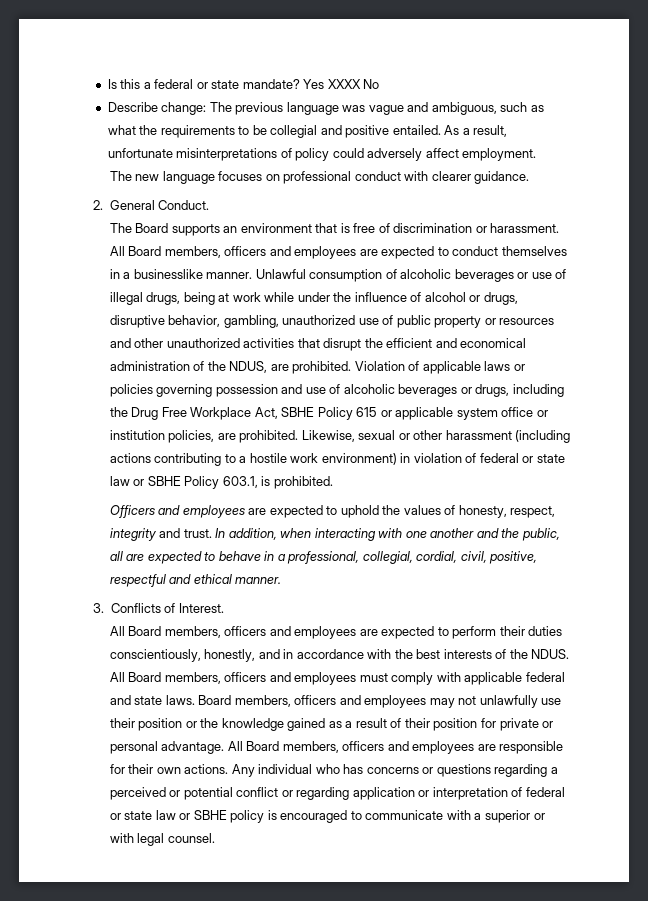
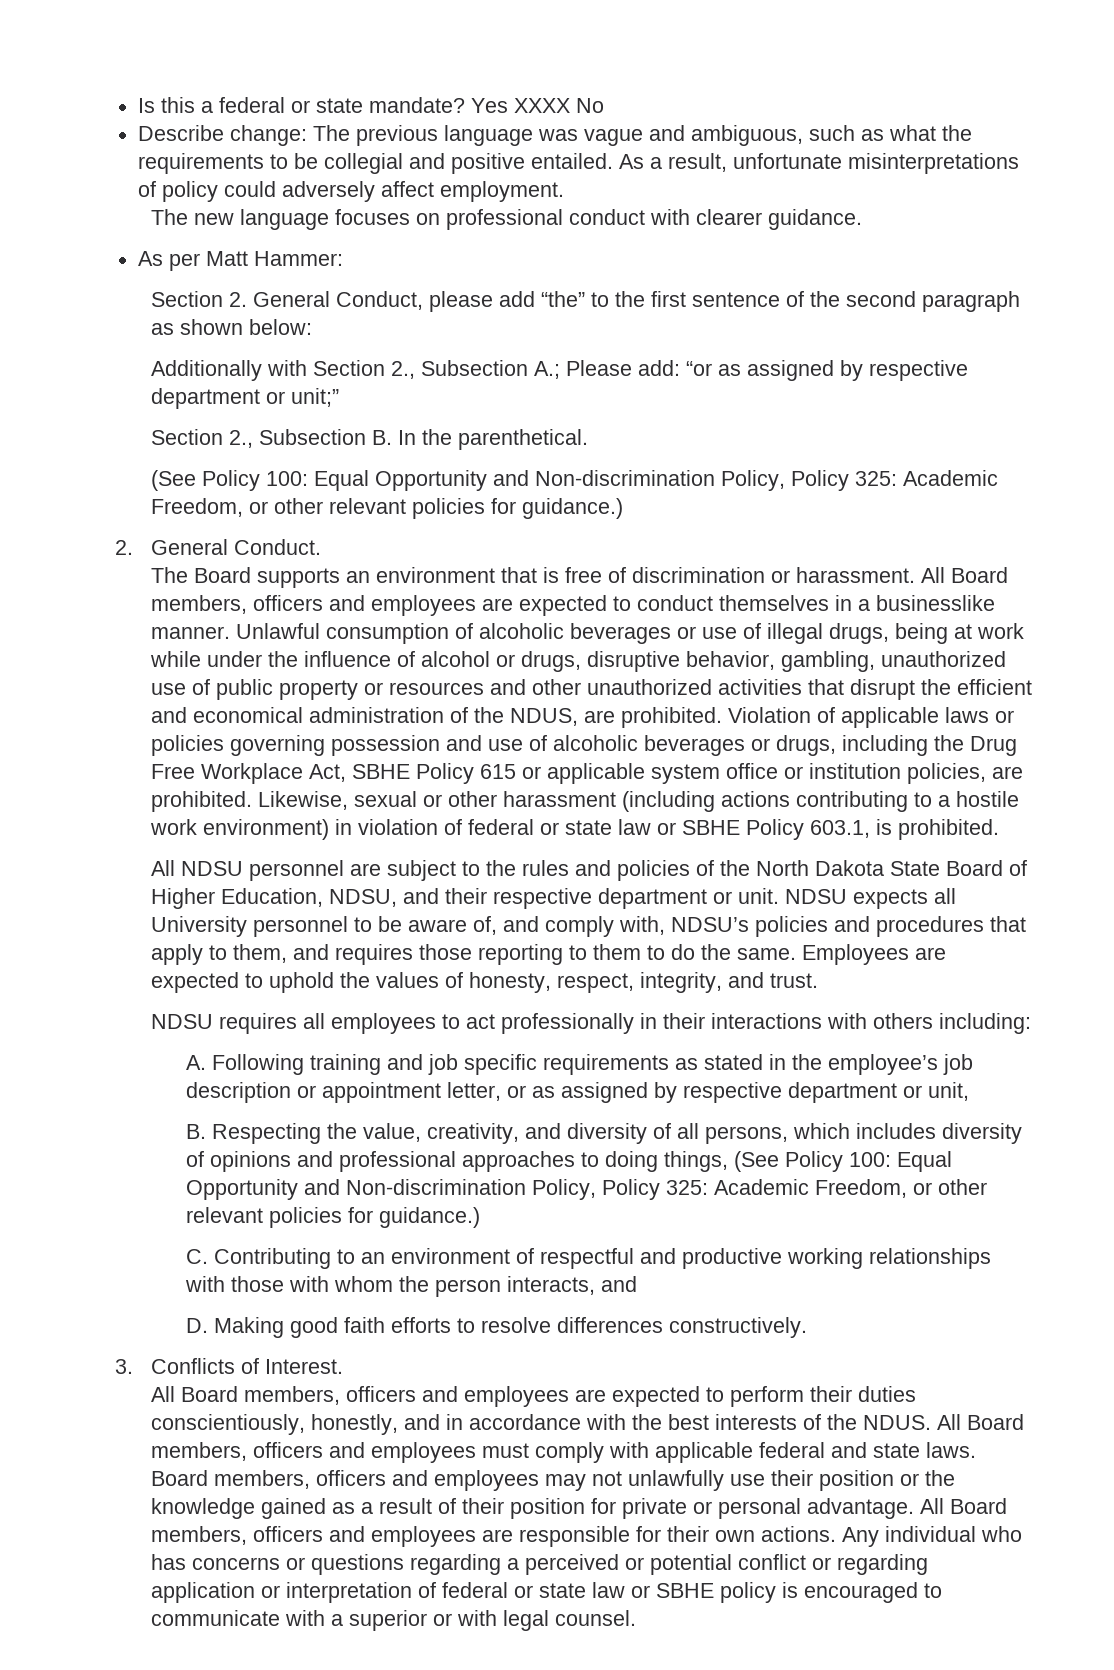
(530, 177) none -> [138,251,344,271] [150,291,1020,312] [150,319,312,335] [150,360,968,381] [150,388,339,409] [150,429,588,450] [150,470,998,491] [150,498,623,519] // As per Matt Hammer: // Section 2. General Conduct, please add “the” to the first sentence of the second paragraph as shown below: // Additionally with Section 2., Subsection A.; Please add: “or as assigned by respective department or unit;” // Section 2., Subsection B. In the parenthetical. // (See Policy 100: Equal Opportunity and Non-discrimination Policy, Policy 325: Academic Freedom, or other relevant policies for guidance.)
[109,505,245,518] Officers and employees -> [150,860,1027,881] [150,888,956,909] [150,916,1026,937] [150,944,909,965] All NDSU personnel are subject to the rules and policies of the North Dakota State Board of Higher Education, NDSU, and their respective department or unit. NDSU expects all University personnel to be aware of, and comply with, NDSU’s policies and procedures that apply to them, and requires those reporting to them to do the same. Employees
[109,528,156,541] integrity -> [639,972,722,993] integrity,
[215,528,560,541] [109,551,538,564] [109,574,282,587] In addition, when interacting with one another and the public, all are expected to behave in a professional, collegial, cordial, civil, positive, respectful and ethical manner. -> [150,1013,1031,1034] [186,1054,974,1075] [186,1082,970,1103] [186,1123,1023,1144] [186,1151,953,1172] [186,1179,988,1200] [186,1207,481,1228] [186,1248,992,1269] [185,1276,638,1297] [186,1317,808,1338] // NDSU requires all employees to act professionally in their interactions with others including: // A. Following training and job specific requirements as stated in the employee’s job description or appointment letter, or as assigned by respective department or unit, // B. Respecting the value, creativity, and diversity of all persons, which includes diversity of opinions and professional approaches to doing things, (See Policy 100: Equal Opportunity and Non-discrimination Policy, Policy 325: Academic Freedom, or other relevant policies for guidance.) // C. Contributing to an environment of respectful and productive working relationships with those with whom the person interacts, and // D. Making good faith efforts to resolve differences constructively.

